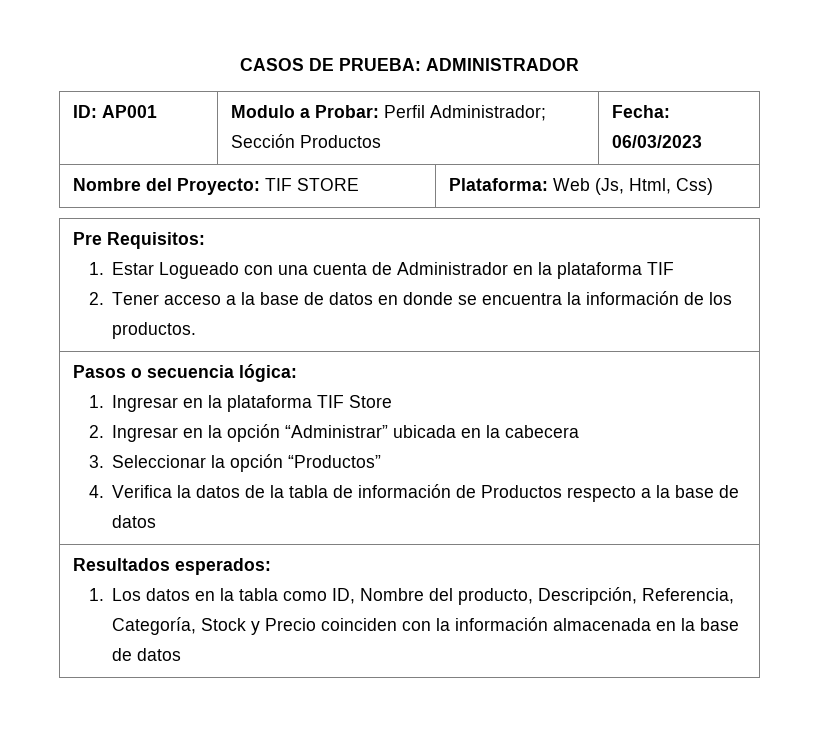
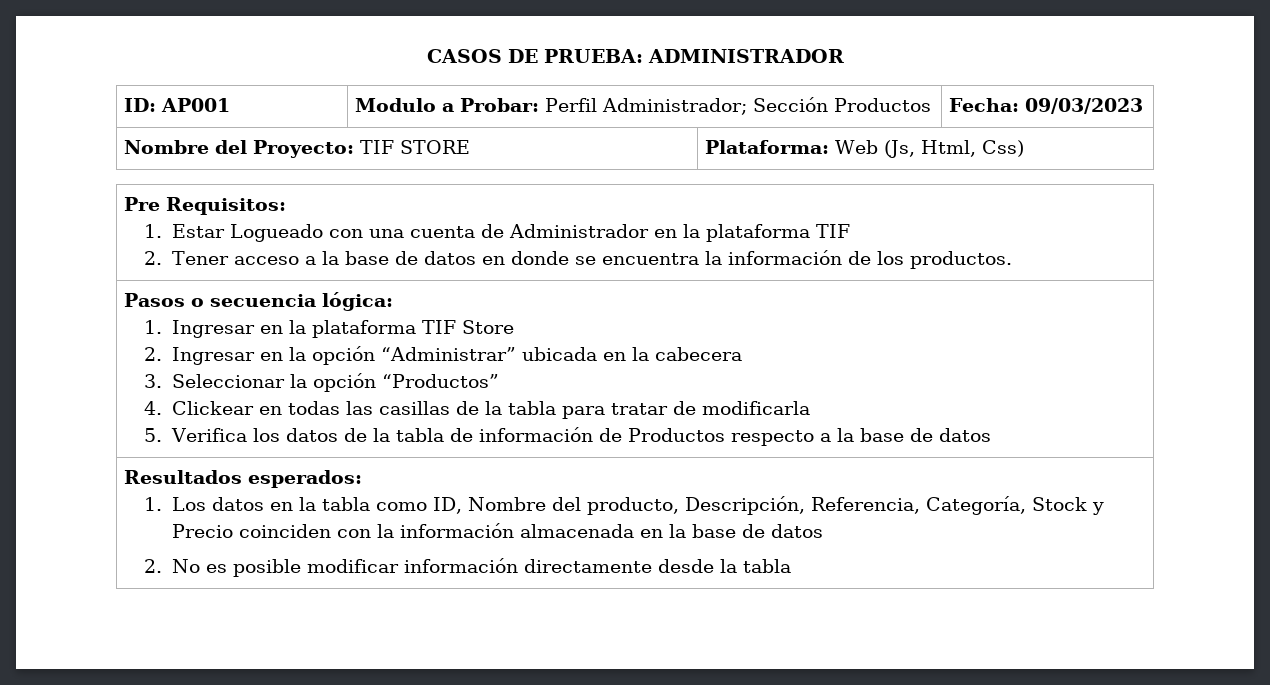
[611,135,702,148] 06/03/2023 -> [1025,98,1144,114] 09/03/2023
[112,485,192,498] Verifica la -> [171,401,810,419] [144,428,280,442] Clickear en todas las casillas de la tabla para tratar de modificarla // 5. Verifica los
(182, 654) none -> [144,558,791,577] // 2. No es posible modificar información directamente desde la tabla

